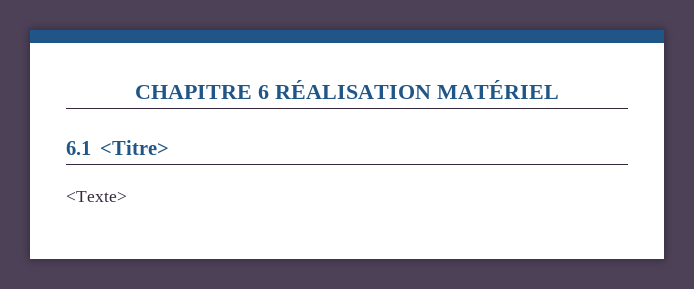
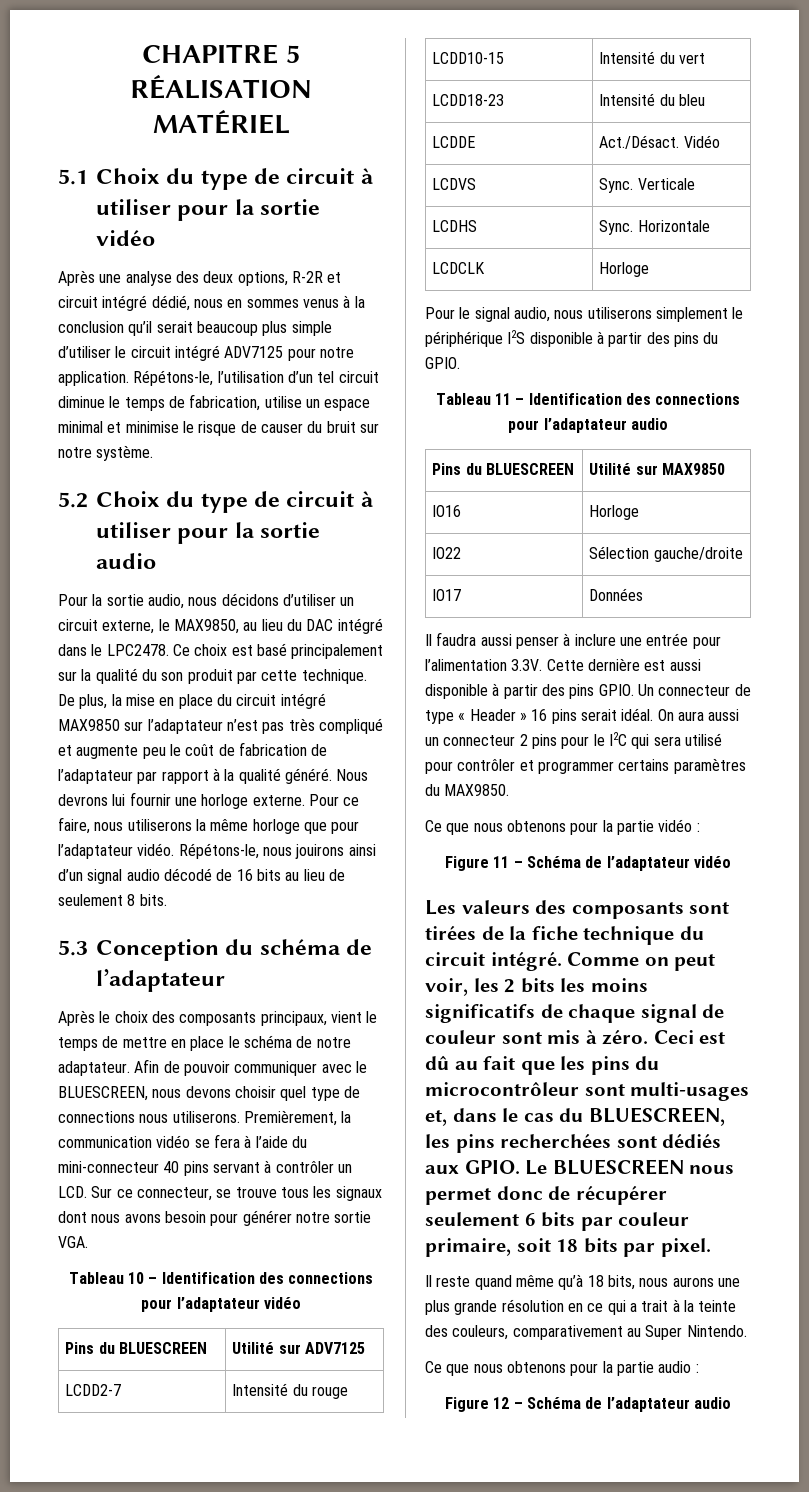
[258,85,269,99] 6 -> [285,45,300,63] 5
[66,140,169,155] [66,191,127,202] 6.1 <Titre> // <Texte> -> [58,168,373,190] [96,199,321,221] [96,230,155,246] [58,270,342,286] [58,295,365,311] [58,321,332,336] [58,345,354,361] [58,370,379,386] [58,394,371,411] [58,421,379,436] [58,445,154,461] [58,491,373,513] [96,522,321,544] [96,553,156,569] [58,593,355,609] [58,618,383,634] [58,643,384,659] [58,668,367,684] [58,693,326,709] [58,718,383,734] [58,742,328,759] [58,768,369,784] [58,792,360,809] [58,817,360,834] [58,843,376,859] [58,868,345,884] [58,894,167,906] [58,939,373,961] [96,968,225,992] [58,1010,378,1026] [58,1035,351,1051] [58,1059,367,1076] [58,1086,360,1101] [58,1110,352,1126] [58,1134,307,1148] [58,1160,352,1176] [58,1186,382,1201] [58,1210,372,1226] [58,1236,88,1248] [68,1272,374,1284] [141,1297,301,1312] [65,1342,208,1354] [232,1342,366,1354] [65,1384,122,1396] [232,1383,349,1399] [432,52,505,64] [599,51,706,64] [432,94,505,106] [599,93,706,106] [432,136,476,148] [599,135,720,149] [432,178,477,190] [599,178,695,193] [432,220,478,232] [599,220,710,235] [432,262,486,274] [599,262,650,277] [425,307,744,322] [425,330,719,347] [425,357,460,369] [435,393,741,405] [508,418,668,433] [432,463,575,475] [589,463,726,475] [432,505,462,517] [589,505,640,520] [432,547,462,559] [589,546,743,562] [432,589,462,601] [589,588,644,601] [425,632,721,649] [425,658,701,671] [425,683,751,699] [425,708,740,724] [425,732,722,749] [425,758,746,774] [425,784,510,796] [425,819,700,835] [445,856,731,871] [425,900,730,919] [425,926,704,945] [425,952,716,971] [425,978,648,996] [425,1004,725,1023] [425,1030,726,1045] [425,1055,660,1075] [425,1082,750,1101] [425,1107,725,1126] [425,1134,722,1153] [425,1159,735,1175] [425,1186,667,1205] [425,1212,690,1231] [425,1238,711,1257] [425,1274,740,1290] [425,1299,737,1315] [425,1325,747,1340] [425,1361,699,1376] [445,1397,731,1412] 5.1 Choix du type de circuit à utiliser pour la sortie vidéo // Après une analyse des deux options, R-2R et circuit intégré dédié, nous en sommes venus à la conclusion qu’il serait beaucoup plus simple d’utiliser le circuit intégré ADV7125 pour notre application. Répétons-le, l’utilisation d’un tel circuit diminue le temps de fabrication, utilise un espace minimal et minimise le risque de causer du bruit sur notre système. // 5.2 Choix du type de circuit à utiliser pour la sortie audio // Pour la sortie audio, nous décidons d’utiliser un circuit externe, le MAX9850, au lieu du DAC intégré dans le LPC2478. Ce choix est basé principalement sur la qualité du son produit par cette technique. De plus, la mise en place du circuit intégré MAX9850 sur l’adaptateur n’est pas très compliqué et augmente peu le coût de fabrication de l’adaptateur par rapport à la qualité généré. Nous devrons lui fournir une horloge externe. Pour ce faire, nous utiliserons la même horloge que pour l’adaptateur vidéo. Répétons-le, nous jouirons ainsi d’un signal audio décodé de 16 bits au lieu de seulement 8 bits. // 5.3 Conception du schéma de l’adaptateur // Après le choix des composants principaux, vient le temps de mettre en place le schéma de notre adaptateur. Afin de pouvoir communiquer avec le BLUESCREEN, nous devons choisir quel type de connections nous utiliserons. Premièrement, la communication vidéo se fera à l’aide du mini-connecteur 40 pins servant à contrôler un LCD. Sur ce connecteur, se trouve tous les signaux dont nous avons besoin pour générer notre sortie VGA. // Tableau 10 – Identification des connections pour l’adaptateur vidéo // Pins du BLUESCREEN | Utilité sur ADV7125 // LCDD2-7 | Intensité du rouge // LCDD10-15 | Intensité du vert // LCDD18-23 | Intensité du bleu // LCDDE | Act./Désact. Vidéo // LCDVS | Sync. Verticale // LCDHS | Sync. Horizontale // LCDCLK | Horloge // Pour le signal audio, nous utiliserons simplement le périphérique I2S disponible à partir des pins du GPIO. // Tableau 11 – Identification des connections pour l’adaptateur audio // Pins du BLUESCREEN | Utilité sur MAX9850 // IO16 | Horloge // IO22 | Sélection gauche/droite // IO17 | Données // Il faudra aussi penser à inclure une entrée pour l’alimentation 3.3V. Cette dernière est aussi disponible à partir des pins GPIO. Un connecteur de type « Header » 16 pins serait idéal. On aura aussi un connecteur 2 pins pour le I2C qui sera utilisé pour contrôler et programmer certains paramètres du MAX9850. // Ce que nous obtenons pour la partie vidéo : // Figure 11 – Schéma de l’adaptateur vidéo // Les valeurs des composants sont tirées de la fiche technique du circuit intégré. Comme on peut voir, les 2 bits les moins significatifs de chaque signal de couleur sont mis à zéro. Ceci est dû au fait que les pins du microcontrôleur sont multi-usages et, dans le cas du BLUESCREEN, les pins recherchées sont dédiés aux GPIO. Le BLUESCREEN nous permet donc de récupérer seulement 6 bits par couleur primaire, soit 18 bits par pixel. // Il reste quand même qu’à 18 bits, nous aurons une plus grande résolution en ce qui a trait à la teinte des couleurs, comparativement au Super Nintendo. // Ce que nous obtenons pour la partie audio : // Figure 12 – Schéma de l’adaptateur audio

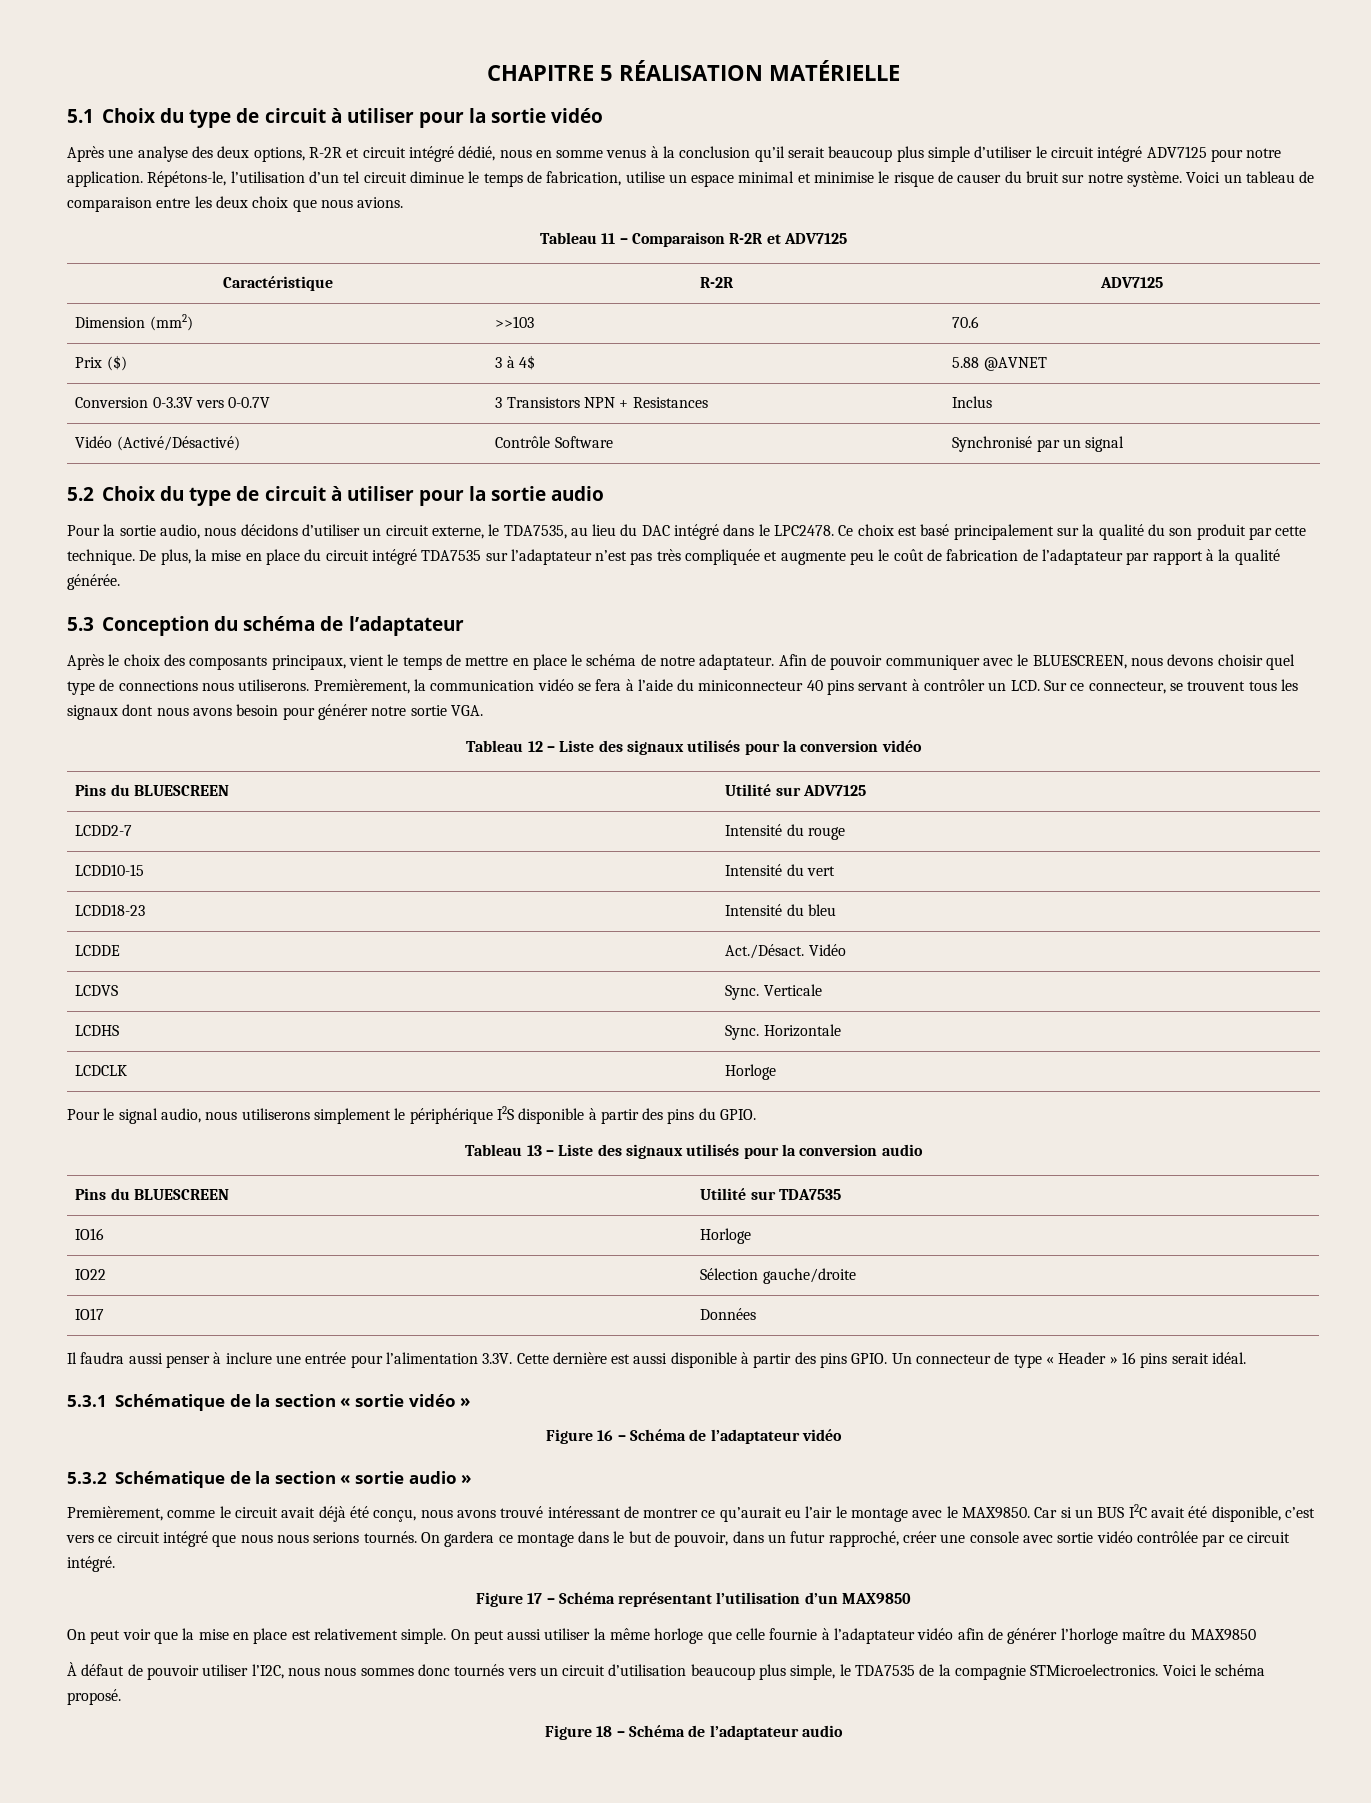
[152,109,290,134] MATÉRIEL -> [769,60,900,81] MATÉRIELLE
[246,299,299,308] sommes -> [556,150,604,158] somme
(154, 453) none -> [1186,171,1315,183] [67,196,404,212] [540,232,847,247] [222,276,333,291] [699,277,734,288] [1100,277,1163,288] [75,314,193,331] [495,316,535,328] [952,316,980,328] [75,355,127,371] [495,355,535,370] [952,357,1047,371] [75,397,271,408] [495,397,708,408] [952,396,993,408] [75,436,240,451] [495,436,613,448] [952,436,1125,452] Voici un tableau de comparaison entre les deux choix que nous avions. // Tableau 11 – Comparaison R-2R et ADV7125 // Caractéristique | R-2R | ADV7125 // Dimension (mm2) | >>103 | 70.6 // Prix ($) | 3 à 4$ | 5.88 @AVNET // Conversion 0-3.3V vers 0-0.7V | 3 Transistors NPN + Resistances | Inclus // Vidéo (Activé/Désactivé) | Contrôle Software | Synchronisé par un signal
[173,619,239,634] MAX9850, -> [503,525,567,539] TDA7535,
[58,719,120,731] MAX9850 -> [421,550,482,561] TDA7535
[318,718,383,734] compliqué -> [685,549,761,565] compliquée
[284,768,369,784] [58,792,360,809] [58,817,360,834] [58,843,376,859] [58,868,345,884] [58,894,167,906] généré. Nous devrons lui fournir une horloge externe. Pour ce faire, nous utiliserons la même horloge que pour l’adaptateur vidéo. Répétons-le, nous jouirons ainsi d’un signal audio décodé de 16 bits au lieu de seulement 8 bits. -> [67,574,120,590] générée.
[58,1161,159,1173] mini-connecteur -> [698,680,804,691] miniconnecteur
[235,1187,277,1198] trouve -> [1187,681,1246,691] trouvent
[128,1272,374,1284] [141,1297,260,1312] 10 – Identification des connections pour l’adaptateur -> [527,740,879,755] 12 – Liste des signaux utilisés pour la conversion
[495,393,741,405] [508,418,627,433] 11 – Identification des connections pour l’adaptateur -> [526,1144,878,1159] 13 – Liste des signaux utilisés pour la conversion
[662,463,726,475] MAX9850 -> [778,1189,841,1200] TDA7535
[657,709,740,721] [425,732,722,749] [425,758,746,774] [425,784,510,796] [425,819,700,835] [445,856,510,871] On aura aussi un connecteur 2 pins pour le I2C qui sera utilisé pour contrôler et programmer certains paramètres du MAX9850. // Ce que nous obtenons pour la partie vidéo : // Figure 11 -> [67,1394,471,1411] [546,1429,614,1444] // 5.3.1 Schématique de la section « sortie vidéo » // Figure 16
[425,900,730,919] [425,926,704,945] [425,952,716,971] [425,978,648,996] [425,1004,725,1023] [425,1030,726,1045] [425,1055,660,1075] [425,1082,750,1101] [425,1107,725,1126] [425,1134,722,1153] [425,1159,735,1175] [425,1186,667,1205] [425,1212,690,1231] [425,1238,711,1257] [425,1274,740,1290] [425,1299,737,1315] [425,1325,747,1340] [425,1361,699,1376] [445,1397,510,1412] Les valeurs des composants sont tirées de la fiche technique du circuit intégré. Comme on peut voir, les 2 bits les moins significatifs de chaque signal de couleur sont mis à zéro. Ceci est dû au fait que les pins du microcontrôleur sont multi-usages et, dans le cas du BLUESCREEN, les pins recherchées sont dédiés aux GPIO. Le BLUESCREEN nous permet donc de récupérer seulement 6 bits par couleur primaire, soit 18 bits par pixel. // Il reste quand même qu’à 18 bits, nous aurons une plus grande résolution en ce qui a trait à la teinte des couleurs, comparativement au Super Nintendo. // Ce que nous obtenons pour la partie audio : // Figure 12 -> [67,1471,472,1488] [67,1504,1315,1522] [66,1531,1290,1547] [67,1556,115,1572] [475,1592,912,1607] [67,1628,1256,1644] [67,1662,1266,1680] [67,1689,121,1705] [545,1725,613,1740] 5.3.2 Schématique de la section « sortie audio » // Premièrement, comme le circuit avait déjà été conçu, nous avons trouvé intéressant de montrer ce qu’aurait eu l’air le montage avec le MAX9850. Car si un BUS I2C avait été disponible, c’est vers ce circuit intégré que nous nous serions tournés. On gardera ce montage dans le but de pouvoir, dans un futur rapproché, créer une console avec sortie vidéo contrôlée par ce circuit intégré. // Figure 17 – Schéma représentant l’utilisation d’un MAX9850 // On peut voir que la mise en place est relativement simple. On peut aussi utiliser la même horloge que celle fournie à l’adaptateur vidéo afin de générer l’horloge maître du MAX9850 // À défaut de pouvoir utiliser l’I2C, nous nous sommes donc tournés vers un circuit d’utilisation beaucoup plus simple, le TDA7535 de la compagnie STMicroelectronics. Voici le schéma proposé. // Figure 18

